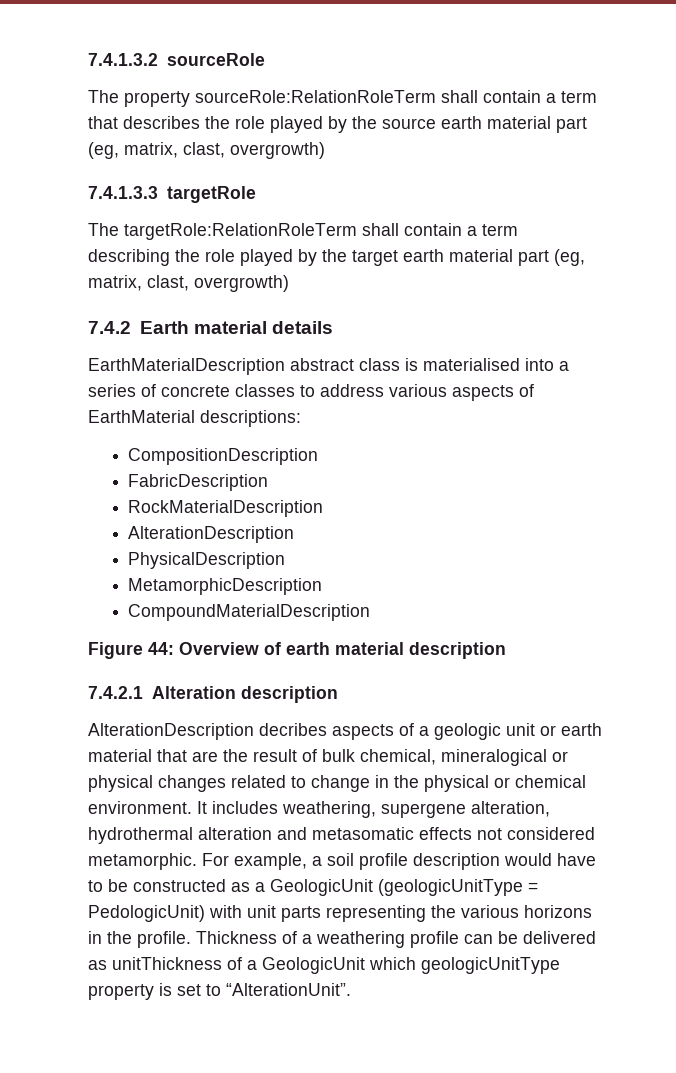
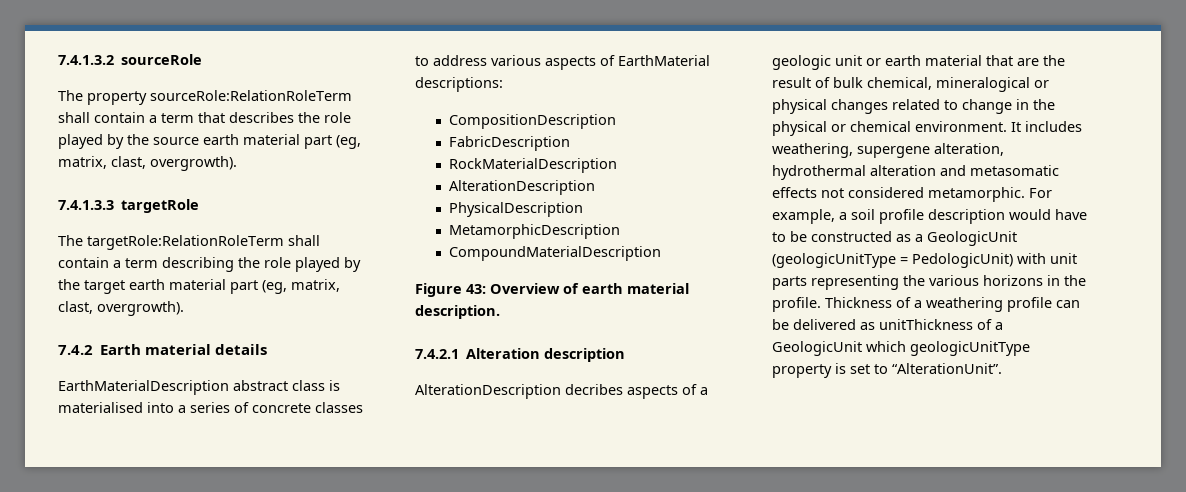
[230,142,325,159] overgrowth) -> [150,156,237,171] overgrowth).
[194,275,289,292] overgrowth) -> [97,301,184,316] overgrowth).
[148,642,174,655] 44: -> [466,284,486,294] 43:
[409,642,506,659] description -> [415,305,500,319] description.

